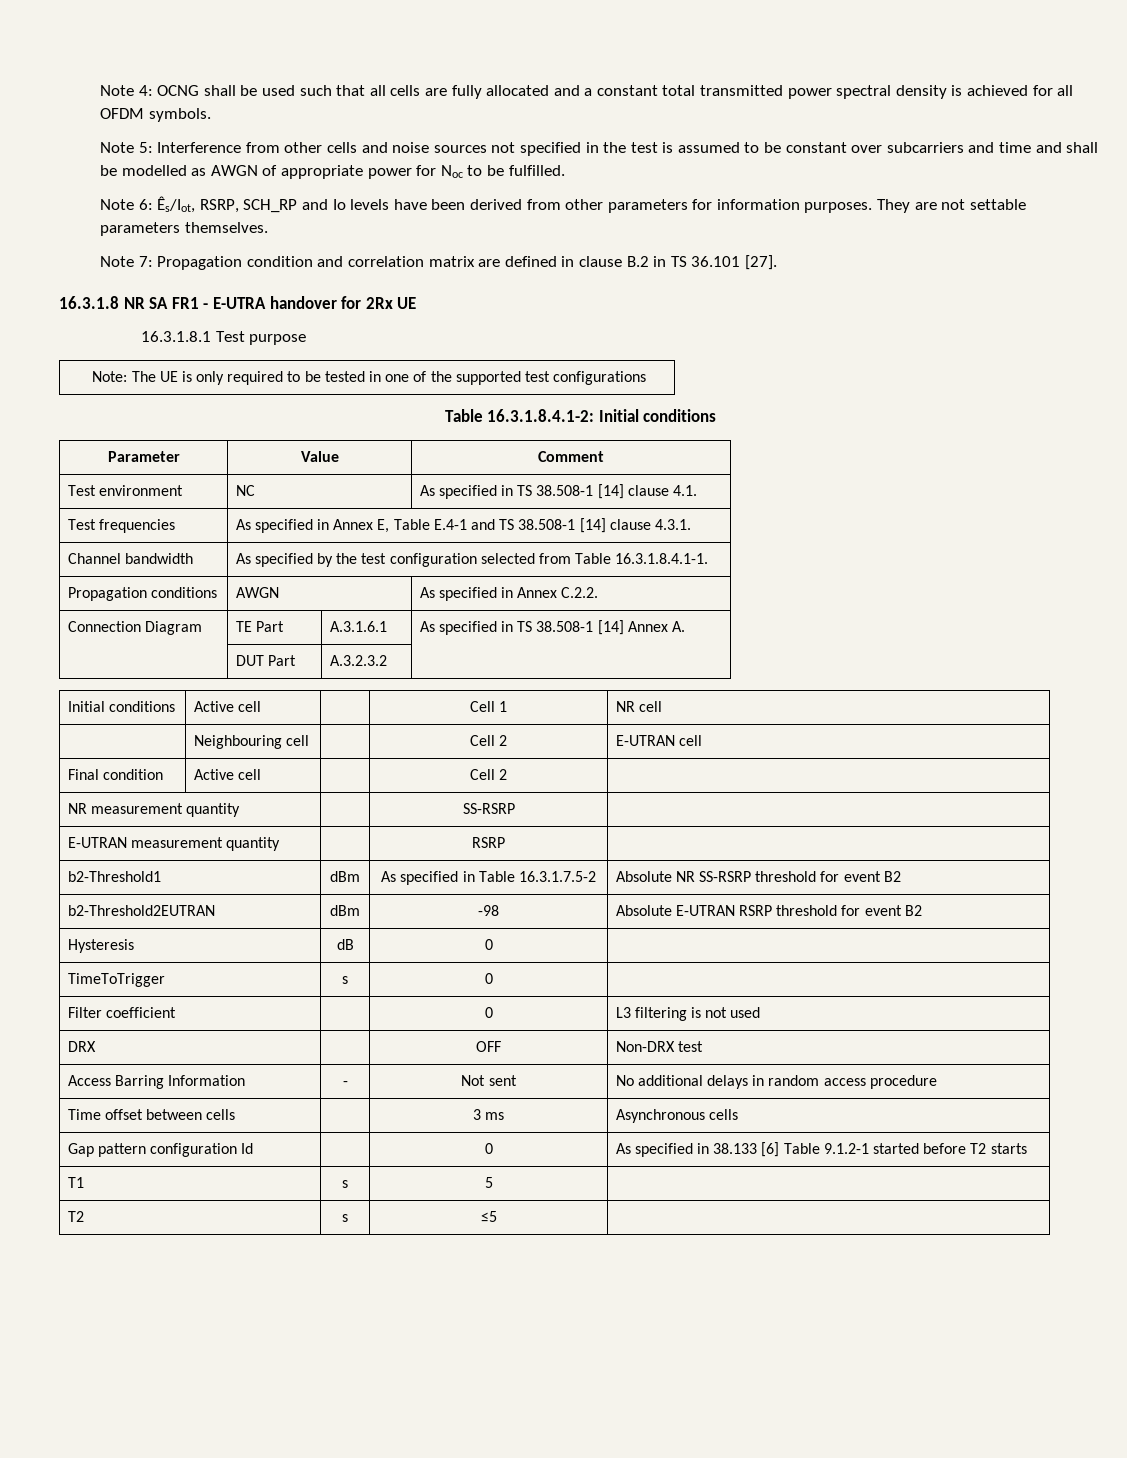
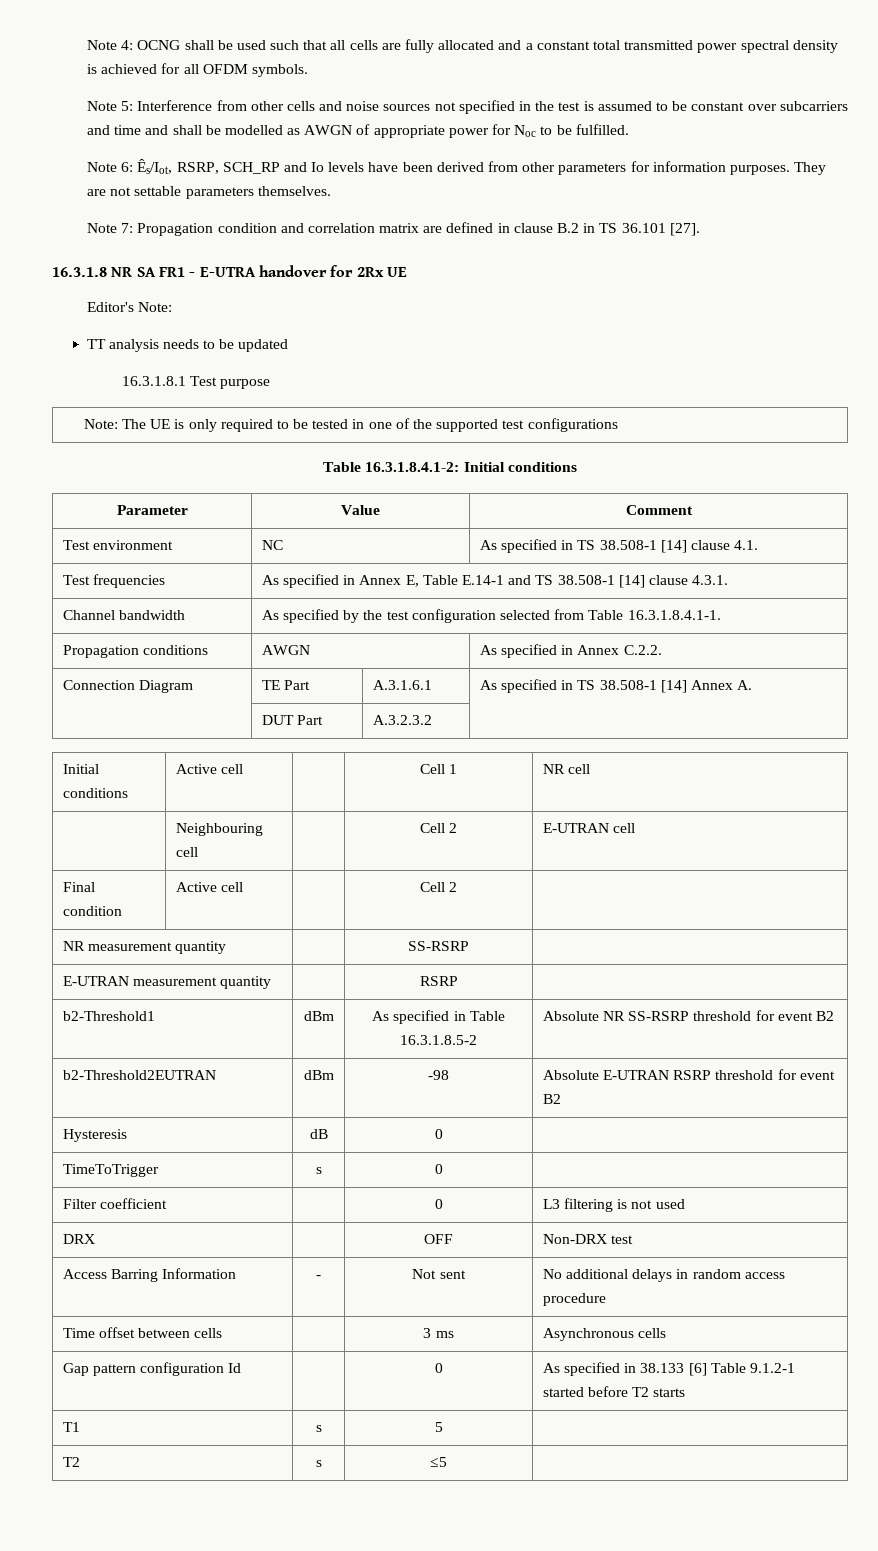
(417, 303) none -> [86,302,173,312] [86,339,289,352] // Editor's Note: // TT analysis needs to be updated
[433,519,467,530] E.4-1 -> [461,575,504,585] E.14-1
[518,871,596,882] 16.3.1.7.5-2 -> [400,1035,477,1045] 16.3.1.8.5-2

